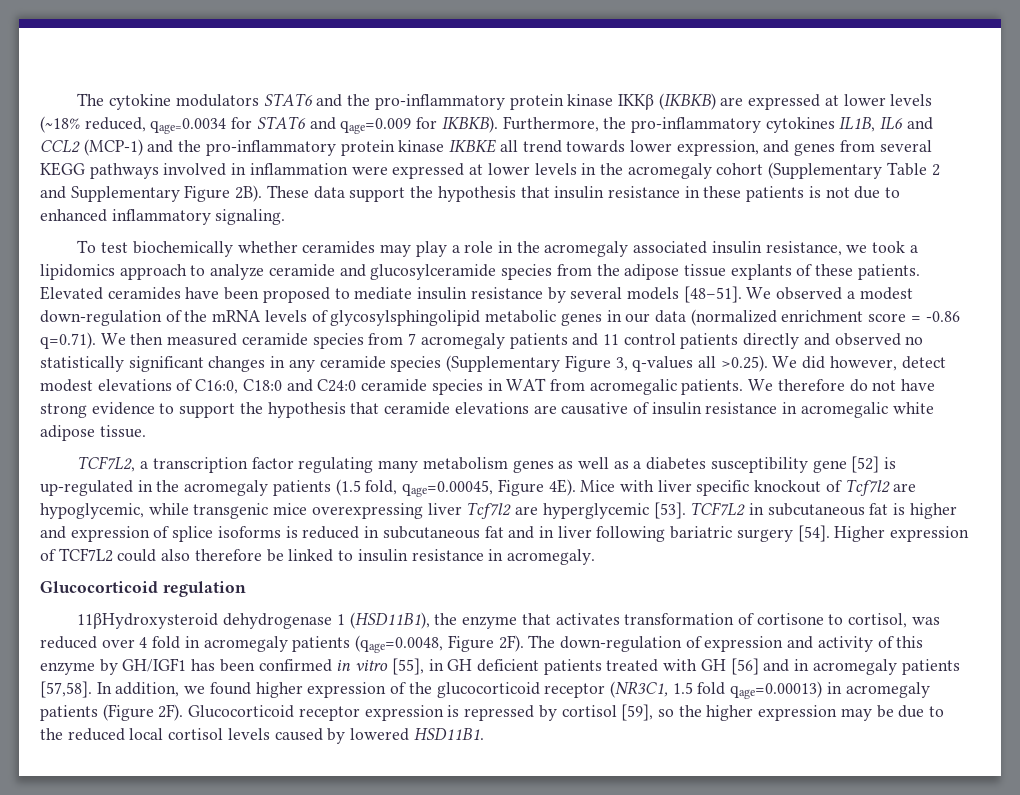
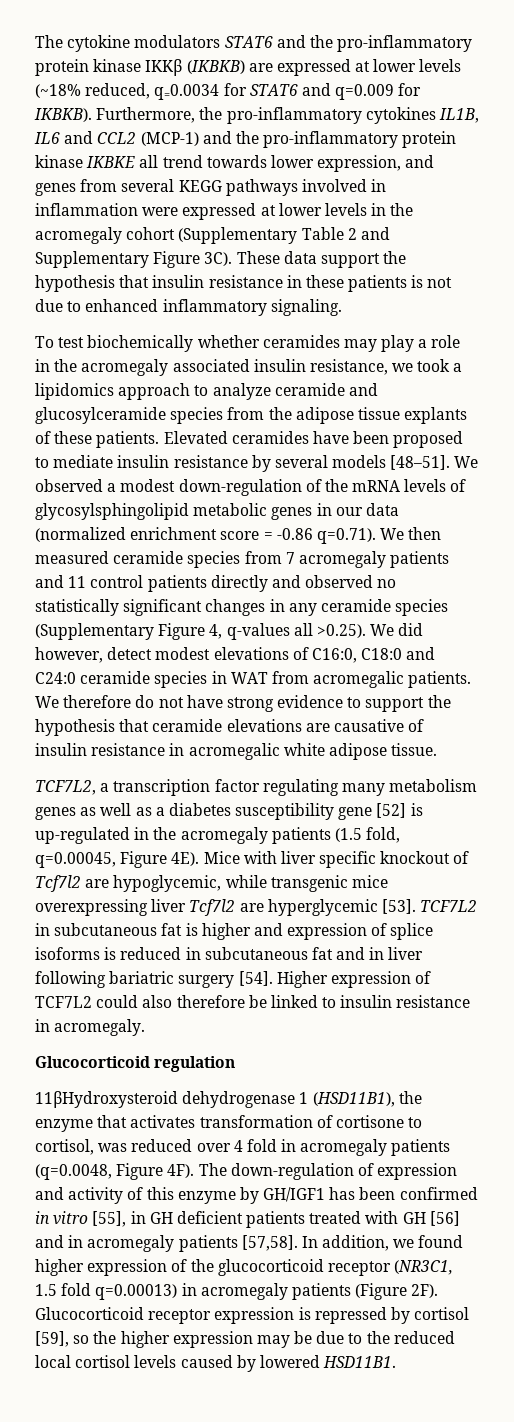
[150,118,227,134] qage=0.0034 -> [154,84,220,100] q=0.0034
[340,118,412,134] qage=0.009 -> [335,84,395,100] q=0.009
[235,185,263,202] 2B). -> [204,252,233,266] 3C).
[615,357,628,371] 3, -> [209,624,223,639] 4,
[402,480,494,497] qage=0.00045, -> [35,852,116,868] q=0.00045,
[355,635,524,653] (qage=0.0048, Figure 2F). -> [35,1163,195,1180] (q=0.0048, Figure 4F).
[730,681,823,699] qage=0.00013) -> [95,1284,178,1300] q=0.00013)

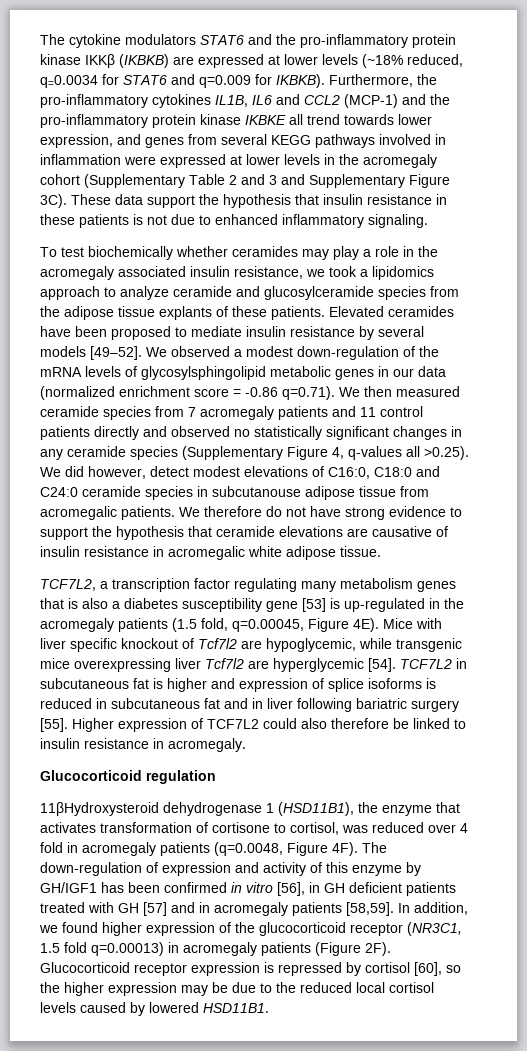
(390, 233) none -> [269,174,305,185] 3 and
[390,455,451,470] [48–51]. -> [90,346,142,360] [49–52].
[230,672,268,684] WAT -> [212,486,396,500] subcutanouse adipose tissue
[80,803,152,816] as well as -> [40,598,108,609] that is also
[376,803,407,818] [52] -> [302,598,326,612] [53]
[381,899,416,914] [53]. -> [368,658,396,672] [54].
[238,971,273,986] [54]. -> [40,718,68,732] [55].
[92,1211,127,1227] [55], -> [277,882,305,896] [56],
[429,1211,460,1226] [56] -> [143,902,167,916] [57]
[241,1235,298,1251] [57,58]. -> [346,902,394,916] [58,59].
[35,1331,69,1347] [59], -> [414,962,442,976] [60],

